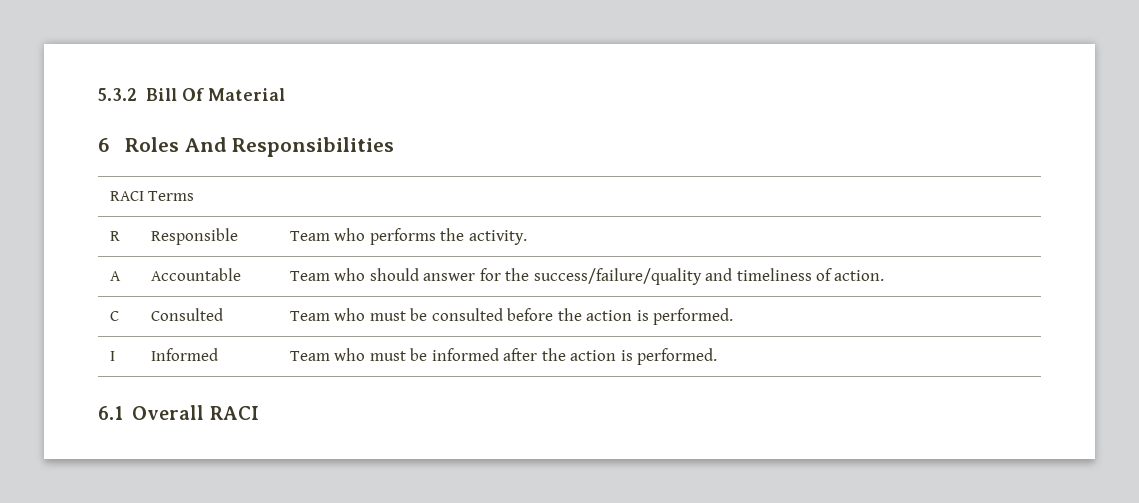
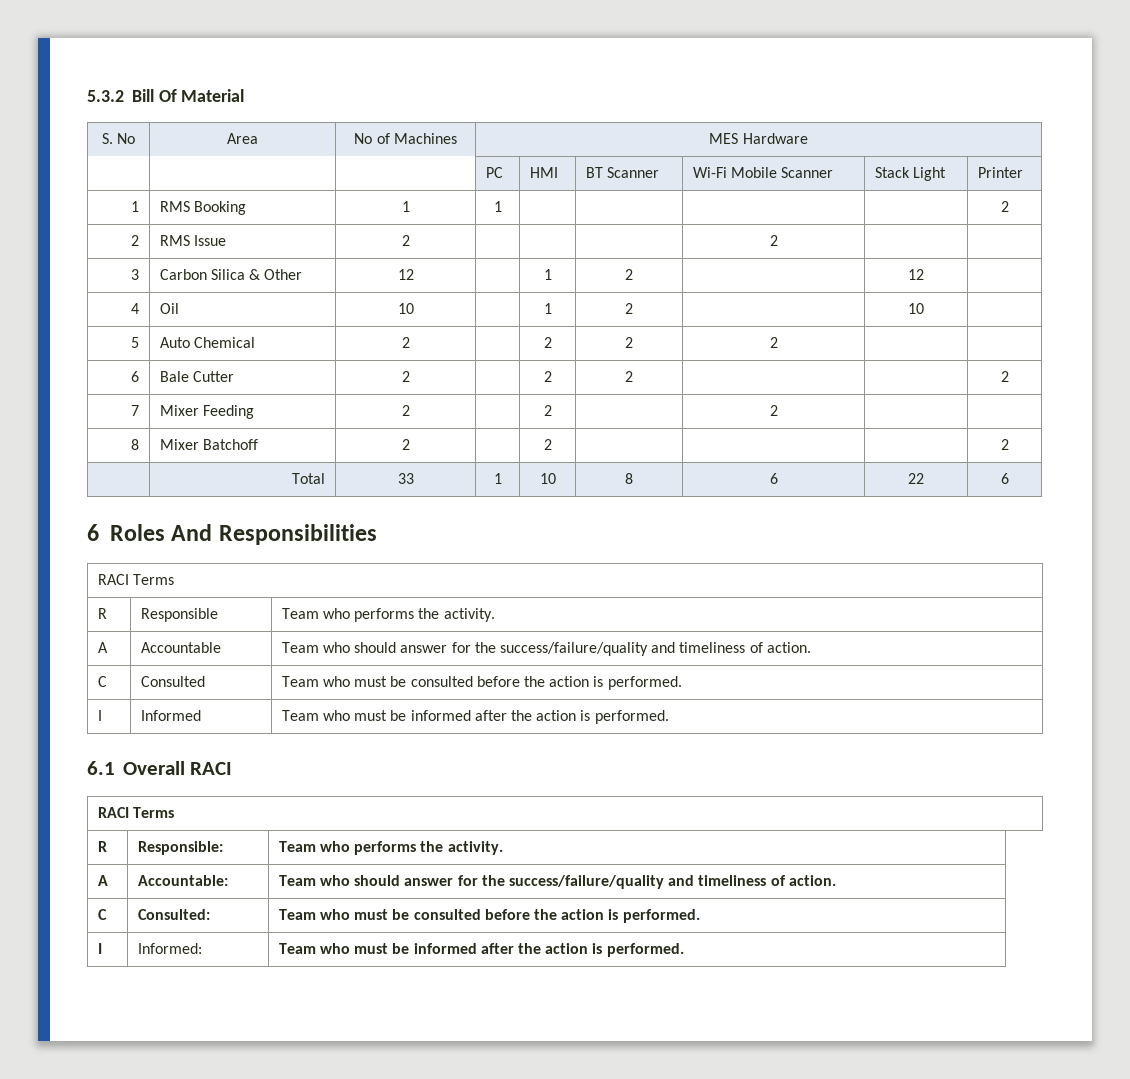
(286, 94) none -> [101,133,136,144] [227,133,258,144] [354,133,457,144] [709,133,808,144] [485,167,503,178] [529,167,558,178] [585,167,660,178] [692,167,834,178] [874,167,947,181] [977,167,1023,178] [131,201,140,212] [159,201,247,215] [401,201,410,212] [493,201,502,212] [1000,201,1009,212] [131,235,140,246] [159,235,227,246] [401,235,410,246] [769,235,778,246] [131,269,140,280] [159,269,303,280] [397,269,414,280] [543,269,552,280] [625,269,633,280] [908,269,924,280] [131,303,140,314] [159,303,179,314] [397,303,414,314] [543,303,552,314] [625,303,633,314] [908,303,924,314] [131,337,140,348] [159,337,256,348] [401,337,410,348] [543,337,552,348] [625,337,633,348] [769,337,778,348] [131,371,140,382] [159,371,235,382] [401,371,410,382] [543,371,552,382] [625,371,633,382] [1000,371,1009,382] [131,405,140,416] [159,405,255,419] [401,405,410,416] [543,405,552,416] [769,405,778,416] [131,439,140,450] [159,439,259,450] [401,439,410,450] [543,439,552,450] [1000,439,1009,450] [292,473,326,484] [397,473,414,484] [493,473,502,484] [539,473,556,484] [625,473,633,484] [769,473,778,484] [908,473,924,484] [1000,473,1009,484] // S. No | Area | No of Machines | MES Hardware // | | | PC | HMI | BT Scanner | Wi-Fi Mobile Scanner | Stack Light | Printer // 1 | RMS Booking | 1 | 1 | | | | | 2 // 2 | RMS Issue | 2 | | | | 2 | | // 3 | Carbon Silica & Other | 12 | | 1 | 2 | | 12 | // 4 | Oil | 10 | | 1 | 2 | | 10 | // 5 | Auto Chemical | 2 | | 2 | 2 | 2 | | // 6 | Bale Cutter | 2 | | 2 | 2 | | | 2 // 7 | Mixer Feeding | 2 | | 2 | | 2 | | // 8 | Mixer Batchoff | 2 | | 2 | | | | 2 // | Total | 33 | 1 | 10 | 8 | 6 | 22 | 6
(259, 413) none -> [97,807,175,818] [97,841,107,852] [137,841,223,855] [278,841,503,855] [97,875,108,886] [137,875,228,886] [278,875,836,889] [97,909,107,920] [137,909,210,920] [278,909,700,923] [97,943,102,954] [137,943,202,954] [278,943,684,957] // RACI Terms // R | Responsible: | Team who performs the activity. // A | Accountable: | Team who should answer for the success/failure/quality and timeliness of action. // C | Consulted: | Team who must be consulted before the action is performed. // I | Informed: | Team who must be informed after the action is performed.

